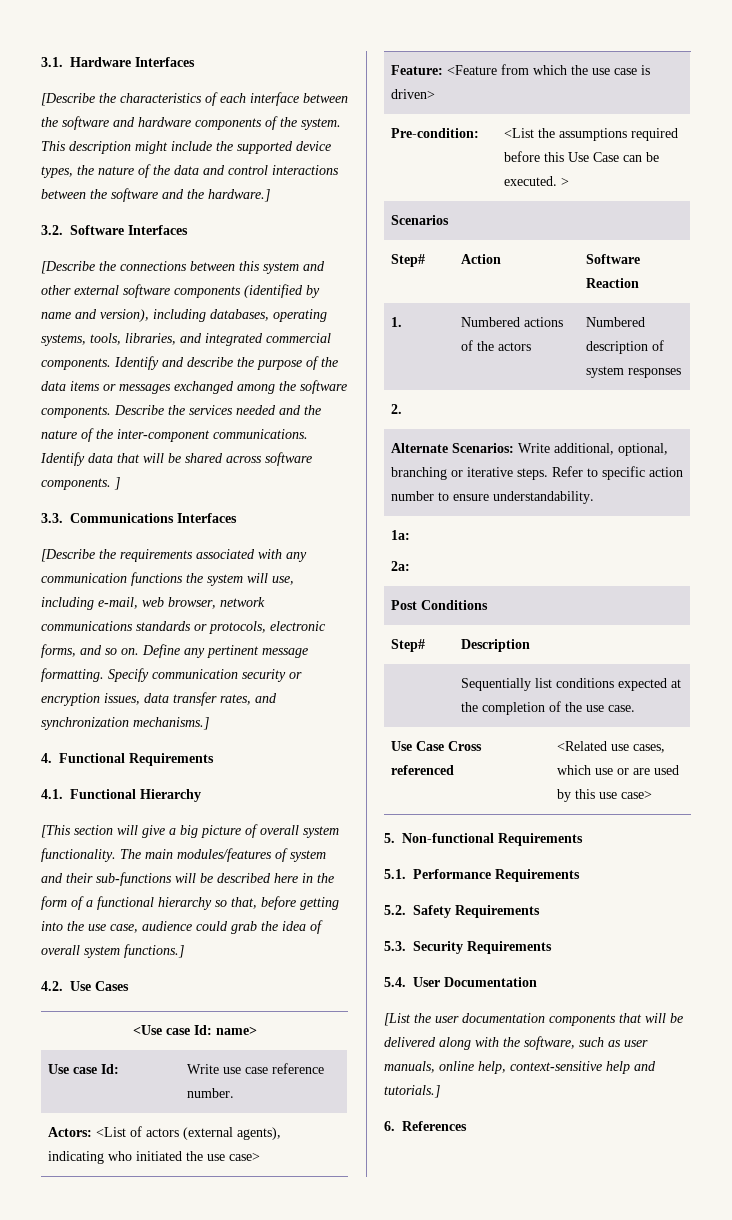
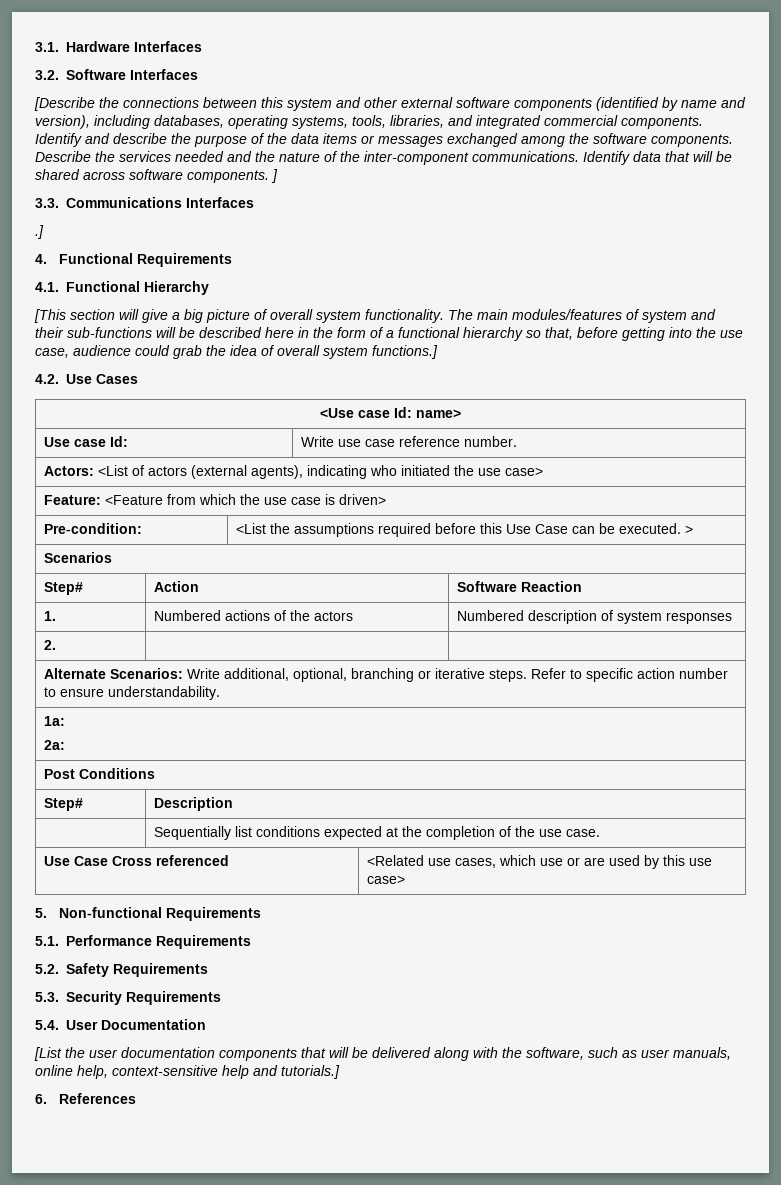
[41,92,348,106] [41,116,341,130] [41,141,331,154] [41,164,339,178] [41,188,270,202] // [Describe the characteristics of each interface between the software and hardware components of the system. This description might include the supported device types, the nature of the data and control interactions between the software and the hardware.] -> (202, 46) none
[41,549,307,562] [41,572,294,586] [41,597,265,610] [41,621,326,634] [41,644,308,658] [41,668,302,682] [41,692,277,706] [41,717,209,730] [Describe the requirements associated with any communication functions the system will use, including e-mail, web browser, network communications standards or protocols, electronic forms, and so on. Define any pertinent message formatting. Specify communication security or encryption issues, data transfer rates, and synchronization mechanisms.] -> [35,225,44,239] .]

